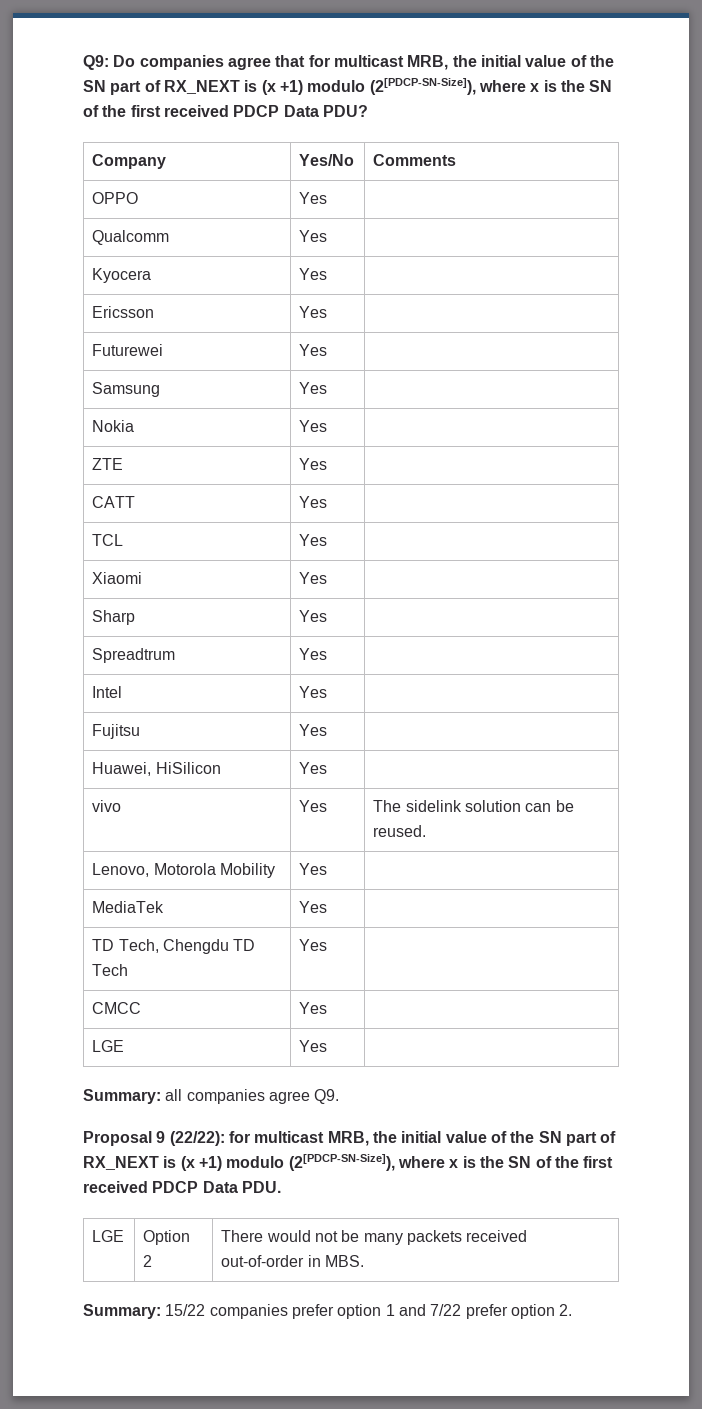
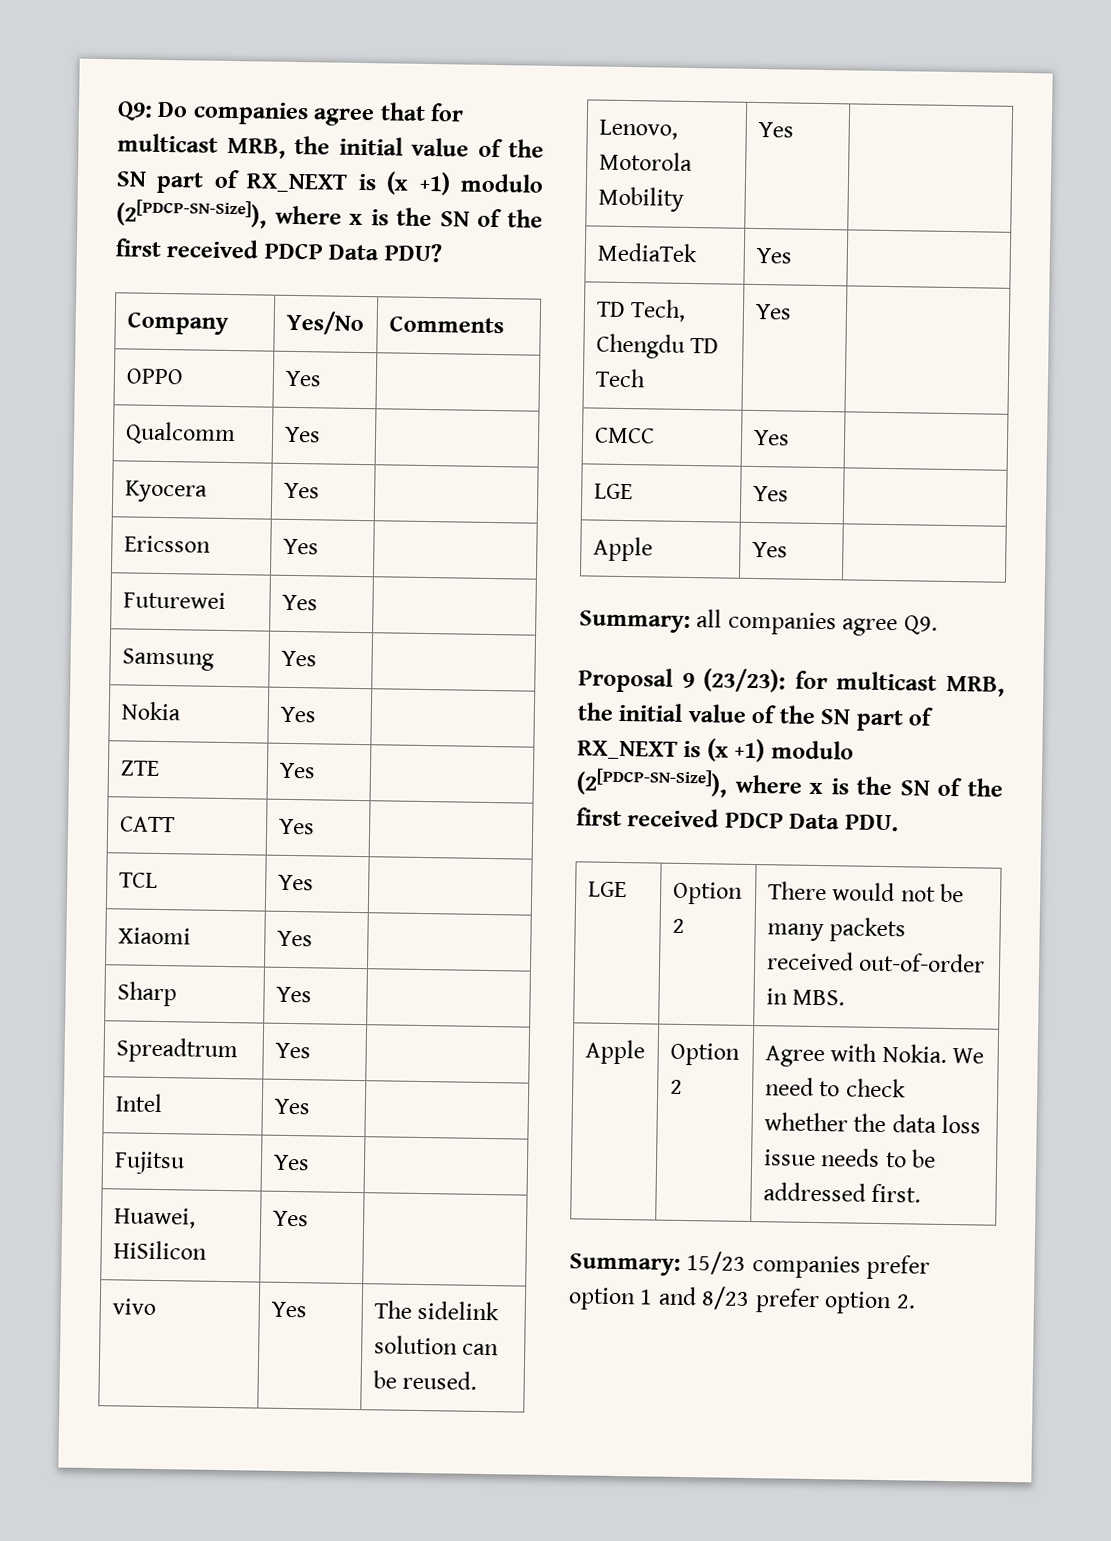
(328, 1046) none -> [592,536,653,562] [751,541,788,558] // Apple | Yes |
[169,1131,225,1146] (22/22): -> [703,668,787,693] (23/23):
[83,1304,206,1319] // Summary: 15/22 -> [584,1039,645,1065] [669,1042,740,1066] [669,1079,683,1094] [764,1043,984,1068] [764,1077,906,1098] [763,1112,981,1134] [763,1148,936,1168] [762,1182,922,1203] [569,1251,747,1276] // Apple | Option 2 | Agree with Nokia. We need to check whether the data loss issue needs to be addressed first. // Summary: 15/23
[430,1304,462,1316] 7/22 -> [701,1286,751,1311] 8/23

